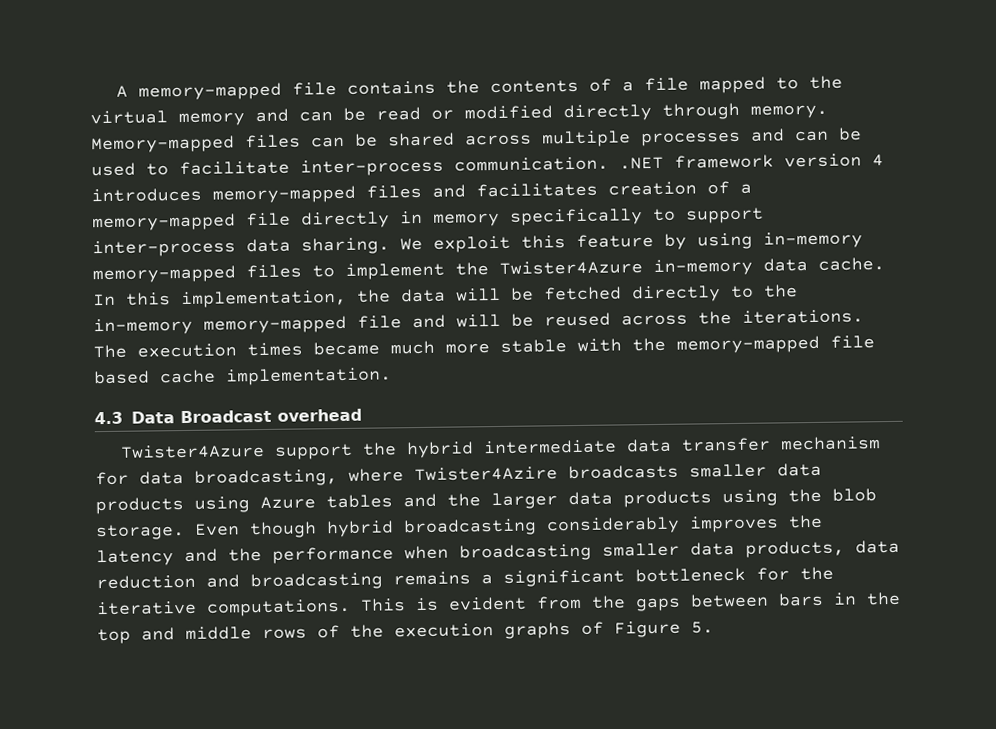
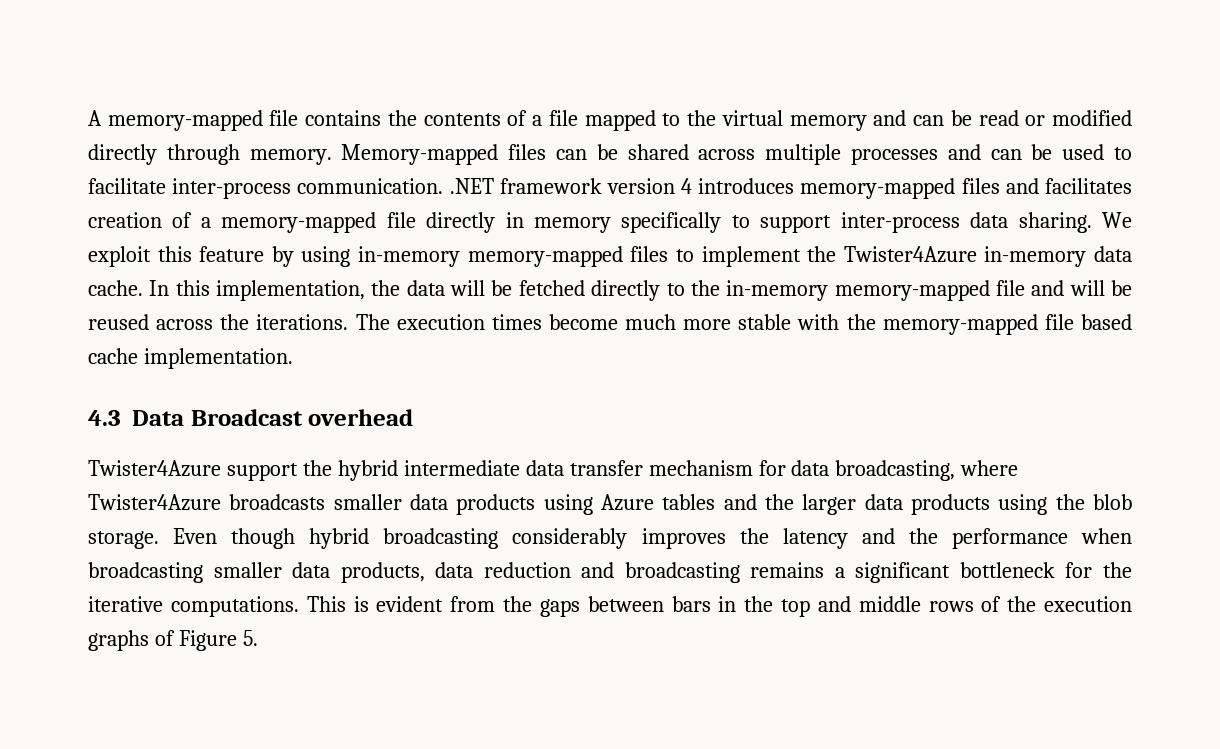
[313,341,380,356] became -> [548,314,618,330] become
[414,466,558,482] Twister4Azire -> [88,494,221,511] Twister4Azure

